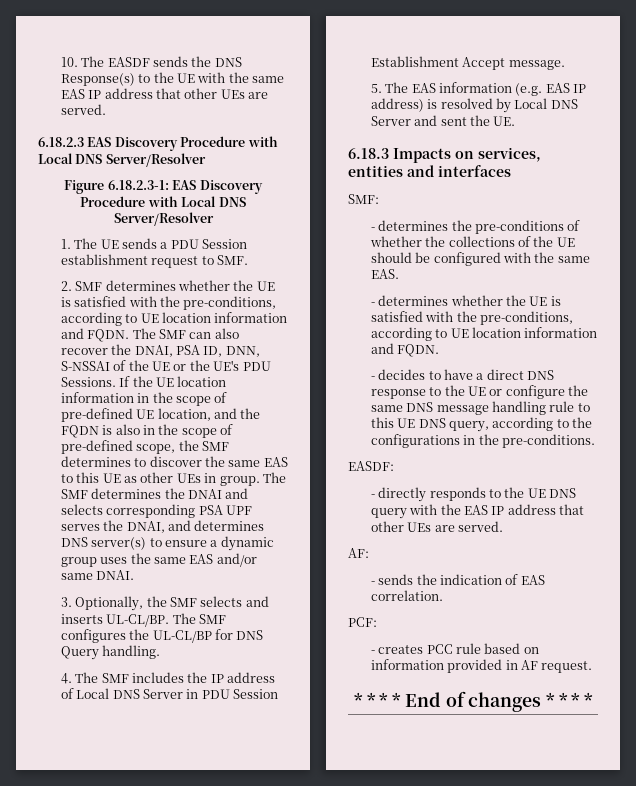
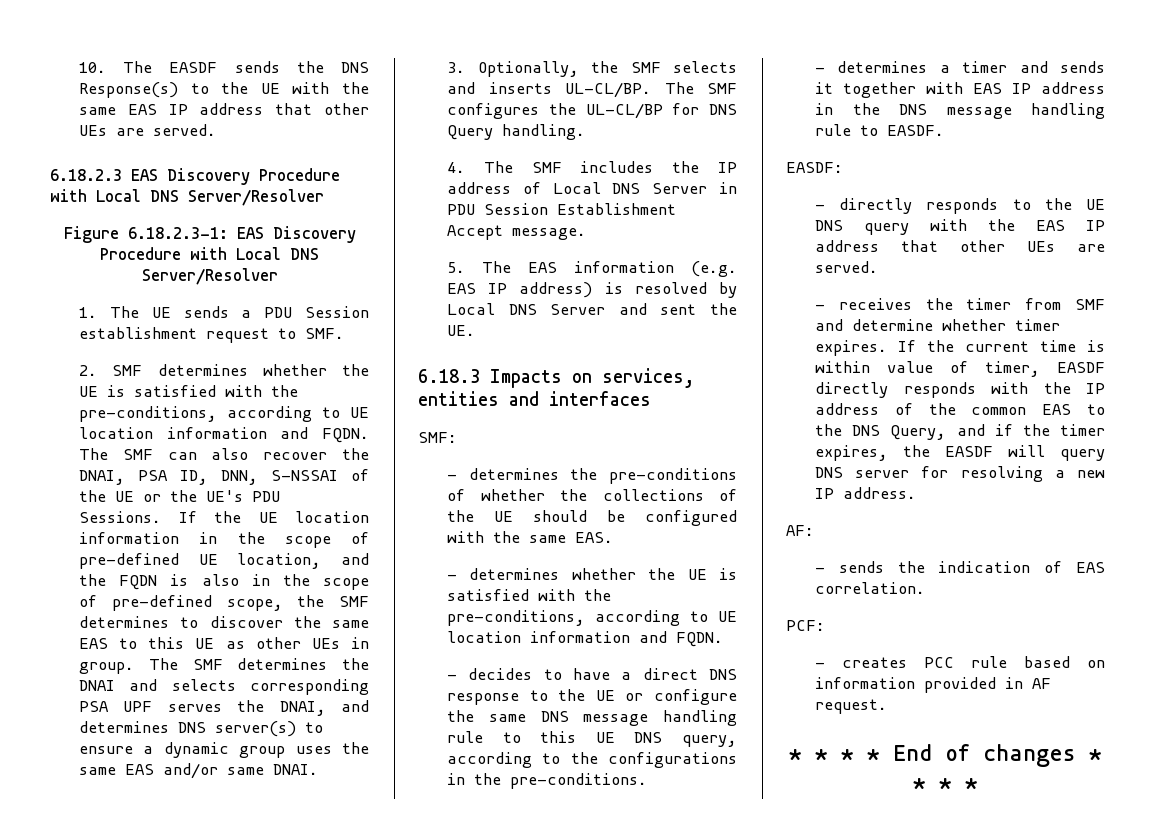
(596, 441) none -> [815,61,1105,73] [815,82,1105,98] [815,103,1105,119] [815,124,945,136] // - determines a timer and sends it together with EAS IP address in the DNS message handling rule to EASDF.
(504, 526) none -> [815,298,1105,310] [815,319,1061,331] [815,340,1105,356] [815,361,1105,377] [815,382,1105,398] [815,403,1105,415] [815,424,1105,440] [815,445,1105,461] [815,466,1105,482] [815,487,917,499] // - receives the timer from SMF and determine whether timer expires. If the current time is within value of timer, EASDF directly responds with the IP address of the common EAS to the DNS Query, and if the timer expires, the EASDF will query DNS server for resolving a new IP address.

